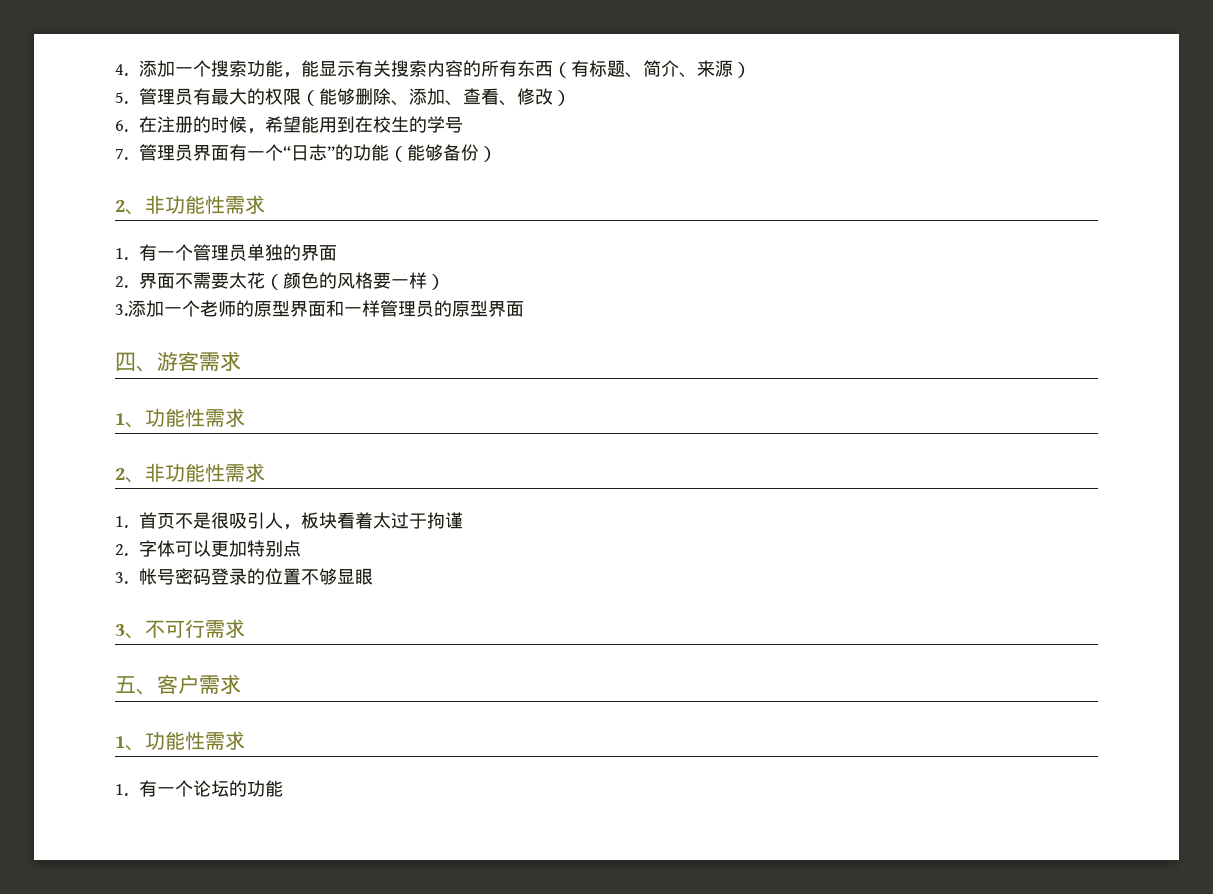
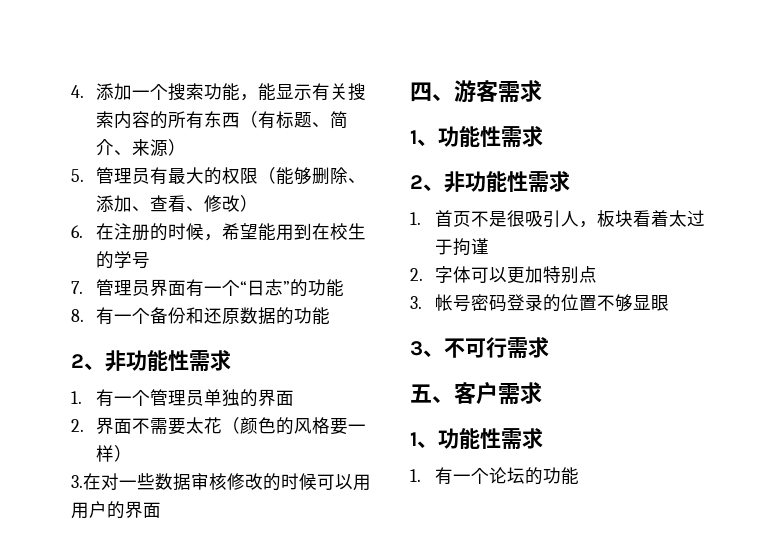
[389,144,498,162] （能够备份） -> [71,307,331,325] // 8.有一个备份和还原数据的功能
[128,300,488,317] 添加一个老师的原型界面和一样管理员的原型 -> [83,473,371,491] [71,501,125,519] 在对一些数据审核修改的时候可以用用户的

